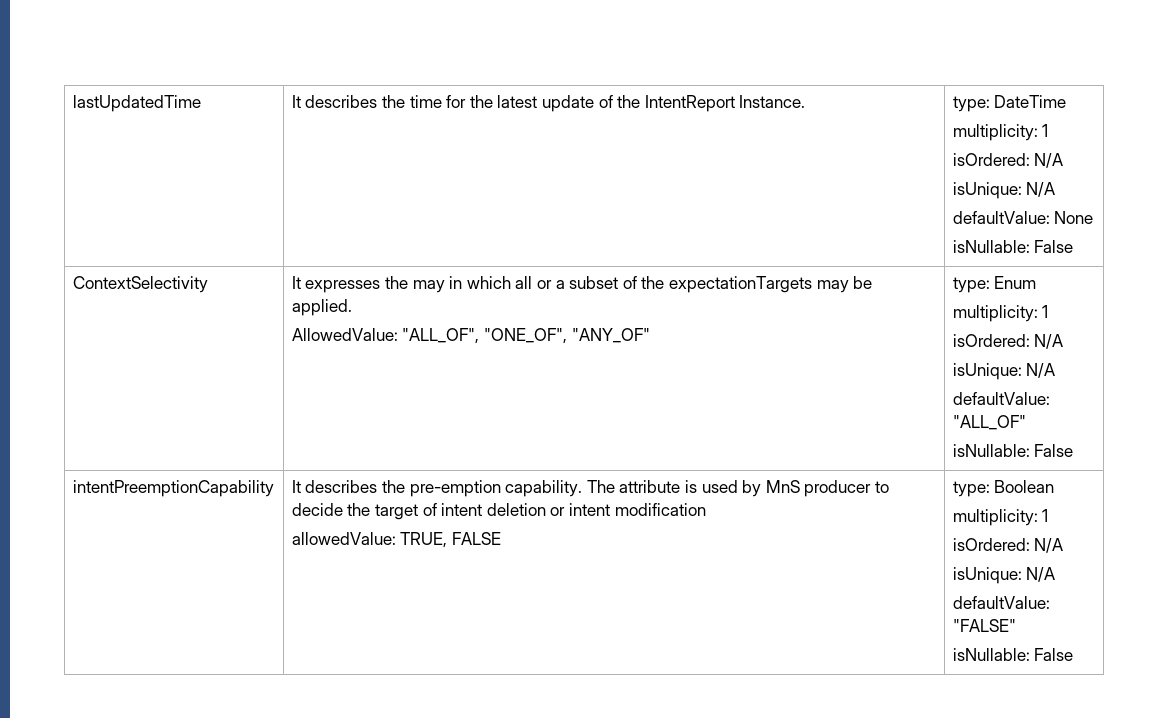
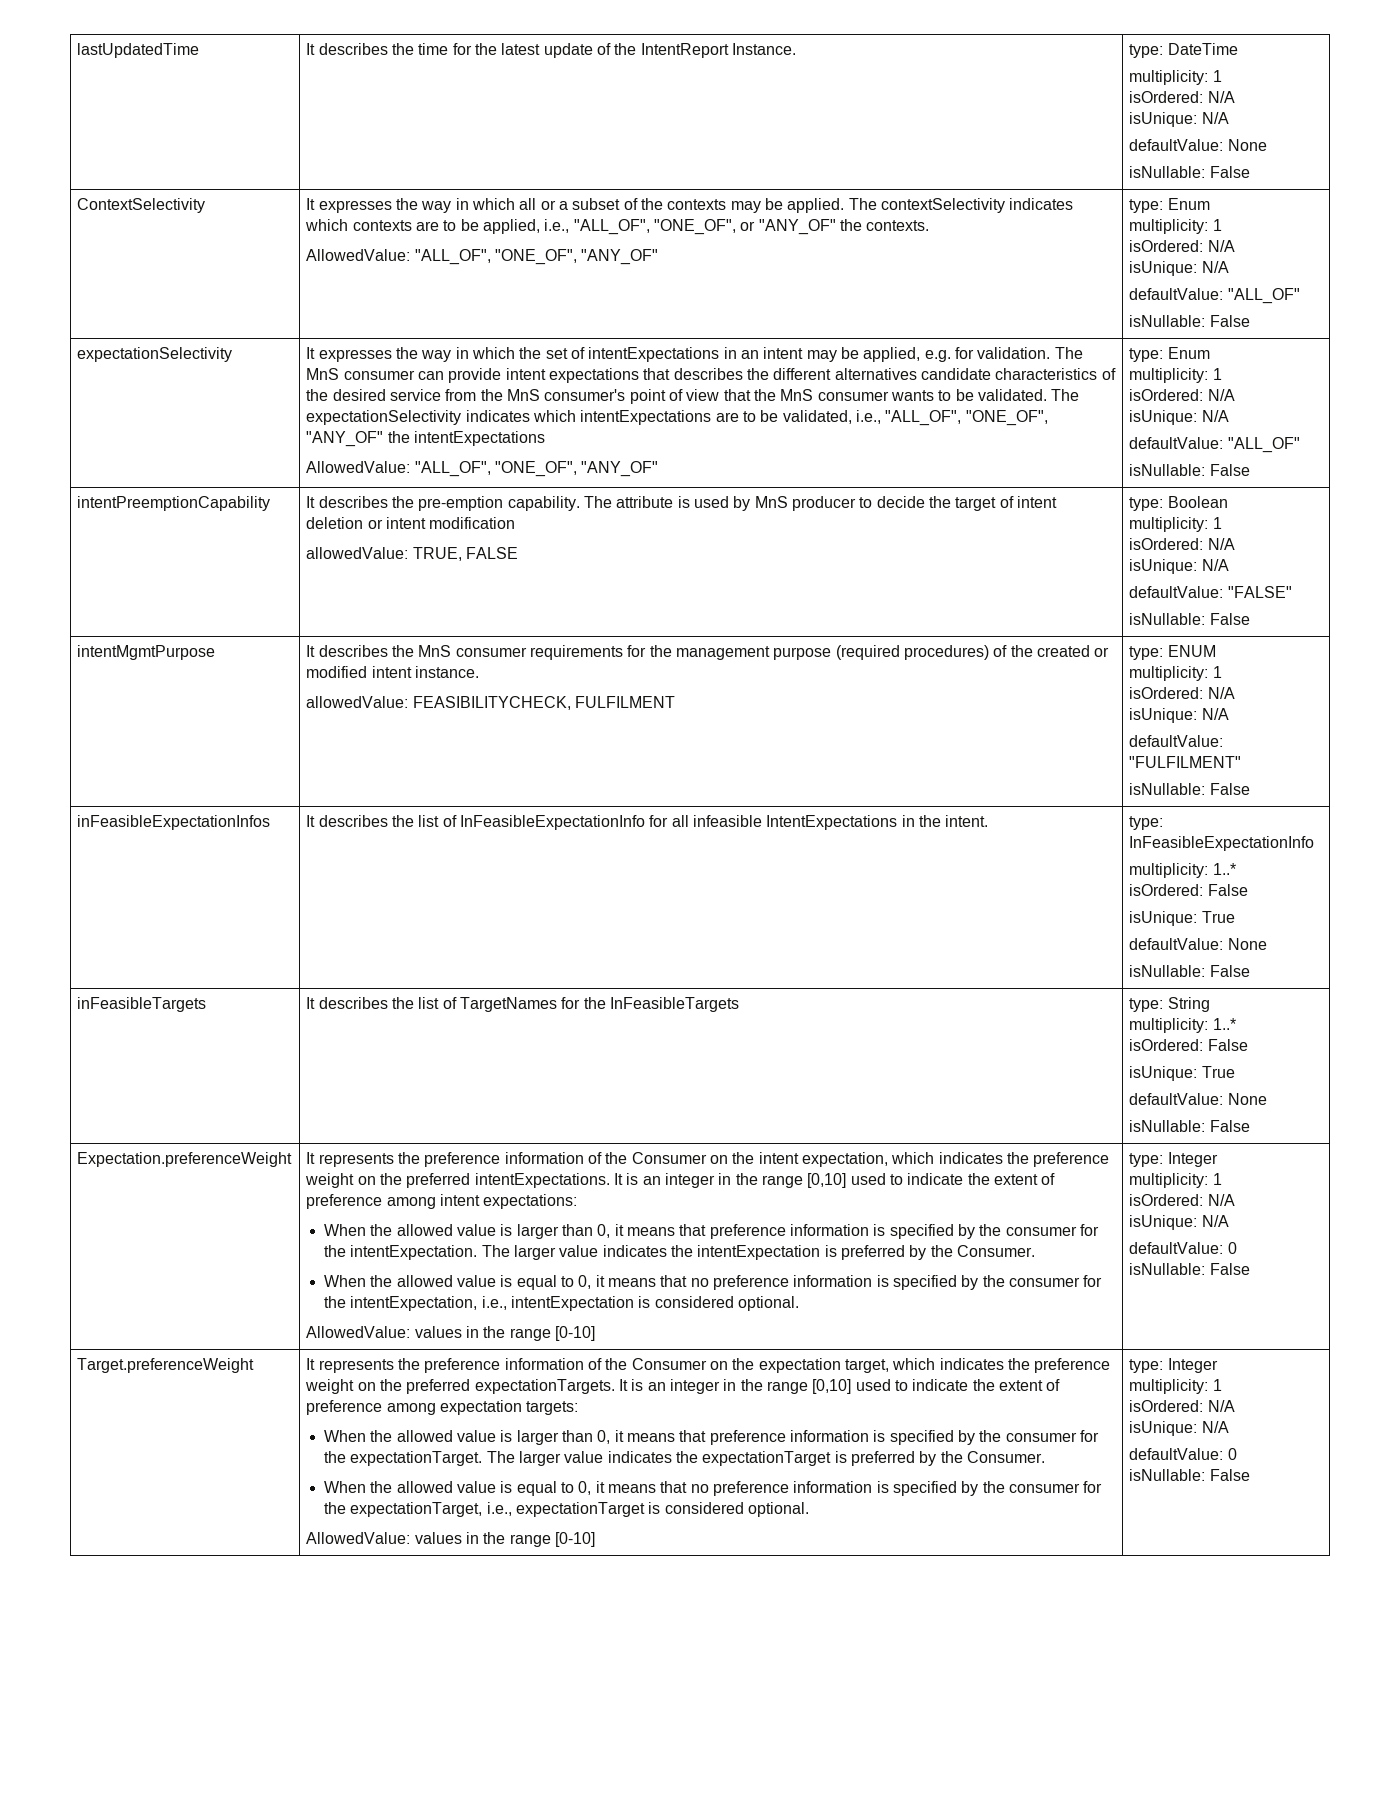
[412,280,445,293] may -> [421,201,452,213] way
[668,276,812,293] expectationTargets -> [667,199,727,210] contexts
(352, 307) none -> [848,198,1074,213] [305,219,930,235] [306,249,659,265] [1129,198,1210,213] [1129,219,1222,234] [1129,240,1235,252] [1129,261,1229,276] [1129,288,1300,304] [1129,315,1250,327] [77,347,233,362] [306,347,1083,362] [306,368,1116,383] [306,389,1080,404] [306,410,1048,426] [306,431,546,447] The contextSelectivity indicates which contexts are to be applied, i.e., "ALL_OF", "ONE_OF", or "ANY_OF" the contexts. // AllowedValue: "ALL_OF", "ONE_OF", "ANY_OF" | type: Enum // multiplicity: 1 // isOrdered: N/A // isUnique: N/A // defaultValue: "ALL_OF" // isNullable: False // expectationSelectivity | It expresses the way in which the set of intentExpectations in an intent may be applied, e.g. for validation. The MnS consumer can provide intent expectations that describes the different alternatives candidate characteristics of the desired service from the MnS consumer's point of view that the MnS consumer wants to be validated. The expectationSelectivity indicates which intentExpectations are to be validated, i.e., "ALL_OF", "ONE_OF", "ANY_OF" the intentExpectations
(1074, 654) none -> [77,645,216,660] [306,645,1110,660] [306,666,480,678] [306,696,676,710] [1129,645,1216,660] [1129,666,1222,681] [1129,687,1235,699] [1129,708,1229,723] [1129,735,1224,747] [1129,756,1242,768] [1129,783,1250,795] [77,815,271,830] [306,815,989,830] [1129,816,1164,830] [1129,836,1315,851] [1129,863,1236,878] [1129,884,1248,896] [1129,911,1235,926] [1129,938,1267,950] [1129,965,1250,977] [77,997,207,1012] [306,997,740,1012] [1129,997,1210,1012] [1129,1018,1236,1033] [1129,1039,1248,1051] [1129,1066,1235,1081] [1129,1093,1267,1105] [1129,1120,1250,1132] [77,1152,293,1167] [306,1152,1110,1167] [305,1173,1056,1188] [306,1194,578,1209] [324,1224,1099,1239] [324,1245,1035,1260] [324,1275,1103,1290] [324,1296,800,1311] [306,1326,596,1341] [1129,1152,1218,1167] [1129,1173,1222,1188] [1129,1194,1235,1206] [1129,1215,1229,1230] [1129,1242,1237,1254] [1129,1263,1250,1275] [77,1358,255,1373] [306,1358,1111,1373] [305,1379,1061,1394] [306,1400,579,1415] [324,1430,1099,1445] [324,1451,1045,1466] [324,1481,1103,1496] [324,1502,810,1517] [306,1532,596,1547] [1129,1358,1218,1373] [1129,1379,1222,1394] [1129,1400,1235,1412] [1129,1421,1229,1436] [1129,1448,1237,1460] [1129,1469,1250,1481] // intentMgmtPurpose | It describes the MnS consumer requirements for the management purpose (required procedures) of the created or modified intent instance. // allowedValue: FEASIBILITYCHECK, FULFILMENT | type: ENUM // multiplicity: 1 // isOrdered: N/A // isUnique: N/A // defaultValue: "FULFILMENT" // isNullable: False // inFeasibleExpectationInfos | It describes the list of InFeasibleExpectationInfo for all infeasible IntentExpectations in the intent. | type: InFeasibleExpectationInfo // multiplicity: 1..* // isOrdered: False // isUnique: True // defaultValue: None // isNullable: False // inFeasibleTargets | It describes the list of TargetNames for the InFeasibleTargets | type: String // multiplicity: 1..* // isOrdered: False // isUnique: True // defaultValue: None // isNullable: False // Expectation.preferenceWeight | It represents the preference information of the Consumer on the intent expectation, which indicates the preference weight on the preferred intentExpectations. It is an integer in the range [0,10] used to indicate the extent of preference among intent expectations: // When the allowed value is larger than 0, it means that preference information is specified by the consumer for the intentExpectation. The larger value indicates the intentExpectation is preferred by the Consumer. // When the allowed value is equal to 0, it means that no preference information is specified by the consumer for the intentExpectation, i.e., intentExpectation is considered optional. // AllowedValue: values in the range [0-10] | type: Integer // multiplicity: 1 // isOrdered: N/A // isUnique: N/A // defaultValue: 0 // isNullable: False // Target.preferenceWeight | It represents the preference information of the Consumer on the expectation target, which indicates the preference weight on the preferred expectationTargets. It is an integer in the range [0,10] used to indicate the extent of preference among expectation targets: // When the allowed value is larger than 0, it means that preference information is specified by the consumer for the expectationTarget. The larger value indicates the expectationTarget is preferred by the Consumer. // When the allowed value is equal to 0, it means that no preference information is specified by the consumer for the expectationTarget, i.e., expectationTarget is considered optional. // AllowedValue: values in the range [0-10] | type: Integer // multiplicity: 1 // isOrdered: N/A // isUnique: N/A // defaultValue: 0 // isNullable: False

